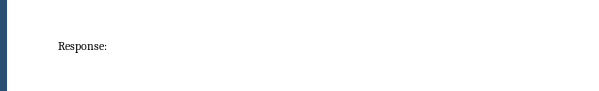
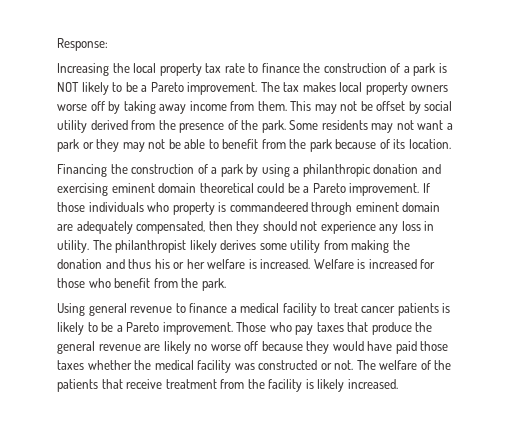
(107, 47) none -> [57,63,447,76] [57,82,449,95] [57,101,453,114] [57,120,453,133] [57,139,451,152] [57,164,441,177] [57,183,430,196] [57,202,441,215] [57,221,435,234] [57,240,410,253] [57,259,436,269] [57,278,226,291] [57,303,451,316] [57,322,433,335] [57,341,449,354] [57,360,452,373] [57,379,398,392] // Increasing the local property tax rate to finance the construction of a park is NOT likely to be a Pareto improvement. The tax makes local property owners worse off by taking away income from them. This may not be offset by social utility derived from the presence of the park. Some residents may not want a park or they may not be able to benefit from the park because of its location. // Financing the construction of a park by using a philanthropic donation and exercising eminent domain theoretical could be a Pareto improvement. If those individuals who property is commandeered through eminent domain are adequately compensated, then they should not experience any loss in utility. The philanthropist likely derives some utility from making the donation and thus his or her welfare is increased. Welfare is increased for those who benefit from the park. // Using general revenue to finance a medical facility to treat cancer patients is likely to be a Pareto improvement. Those who pay taxes that produce the general revenue are likely no worse off because they would have paid those taxes whether the medical facility was constructed or not. The welfare of the patients that receive treatment from the facility is likely increased.

